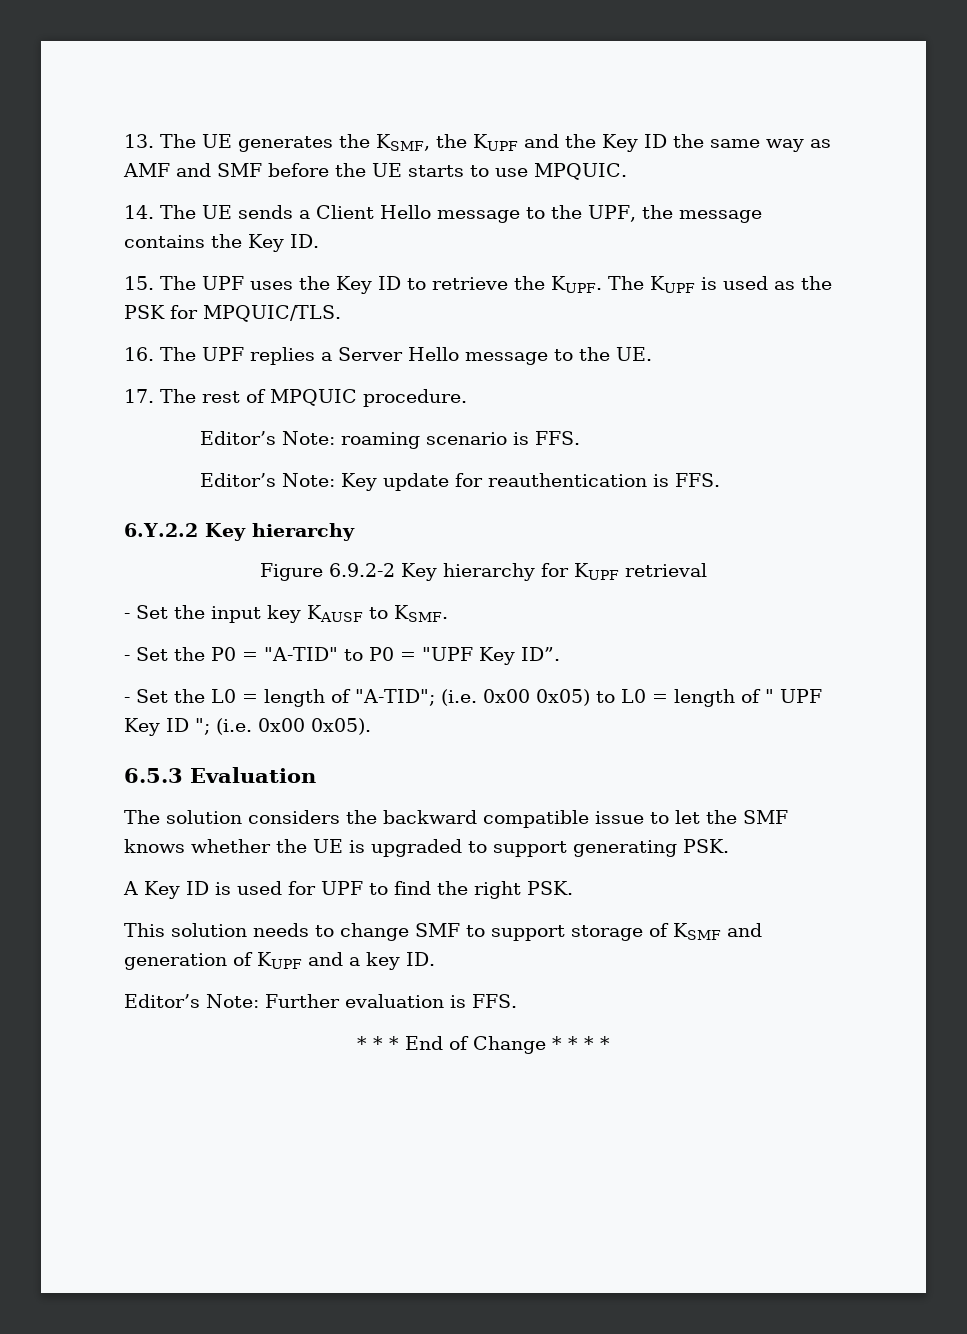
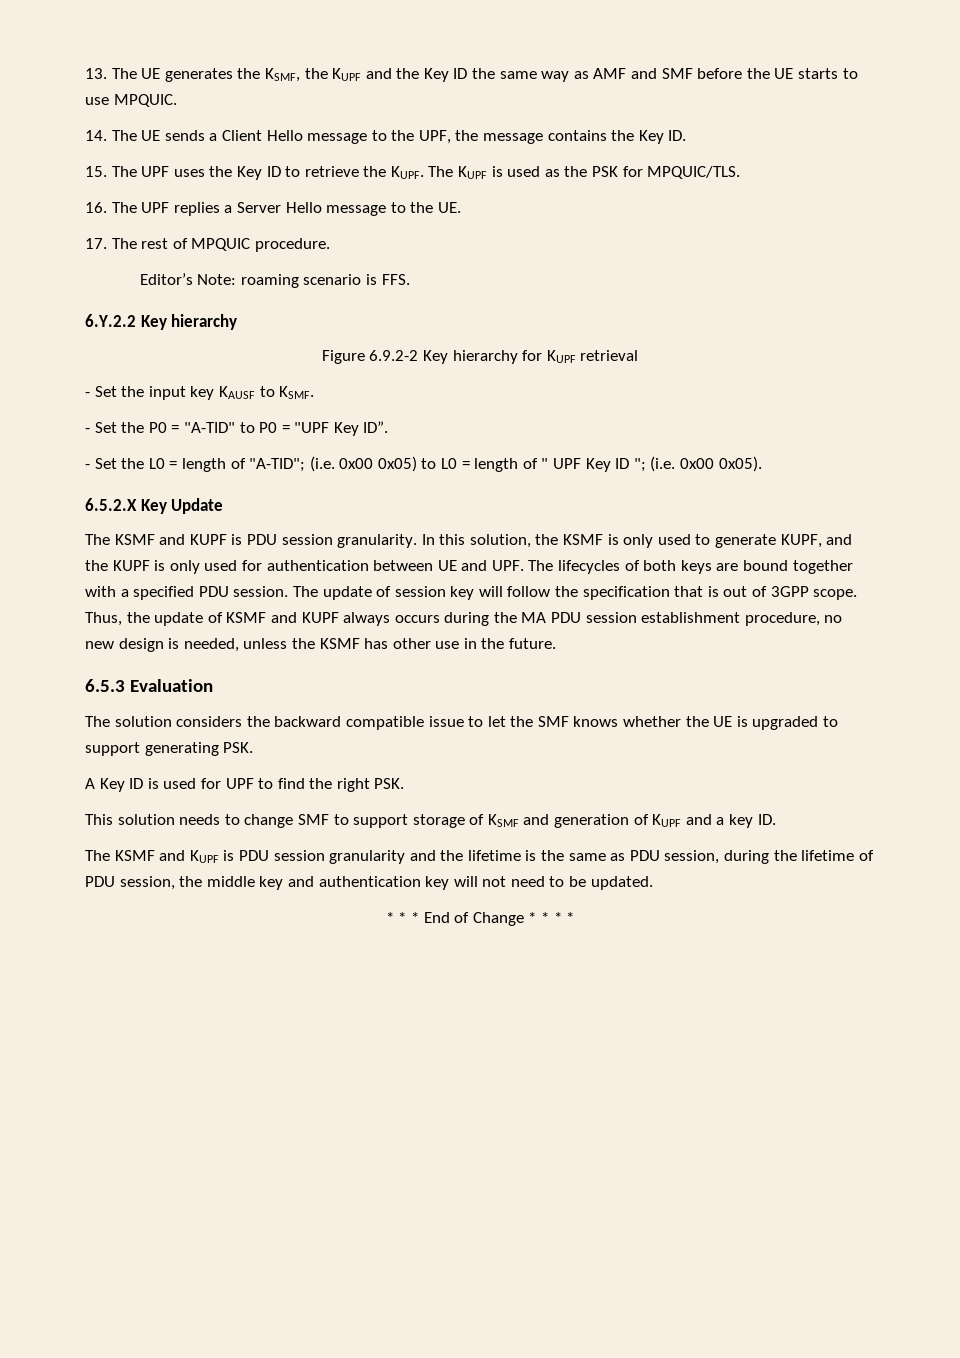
[199,473,720,491] // Editor’s Note: Key update for reauthentication is FFS. -> (410, 279) none
(371, 726) none -> [85,498,224,514] [85,534,853,548] [85,560,853,574] [85,586,858,600] [85,612,843,626] [85,638,557,652] // 6.5.2.X Key Update // The KSMF and KUPF is PDU session granularity. In this solution, the KSMF is only used to generate KUPF, and the KUPF is only used for authentication between UE and UPF. The lifecycles of both keys are bound together with a specified PDU session. The update of session key will follow the specification that is out of 3GPP scope. Thus, the update of KSMF and KUPF always occurs during the MA PDU session establishment procedure, no new design is needed, unless the KSMF has other use in the future.
[124,994,517,1008] Editor’s Note: Further evaluation is FFS. -> [85,850,874,864] [85,876,653,890] The KSMF and KUPF is PDU session granularity and the lifetime is the same as PDU session, during the lifetime of PDU session, the middle key and authentication key will not need to be updated.

